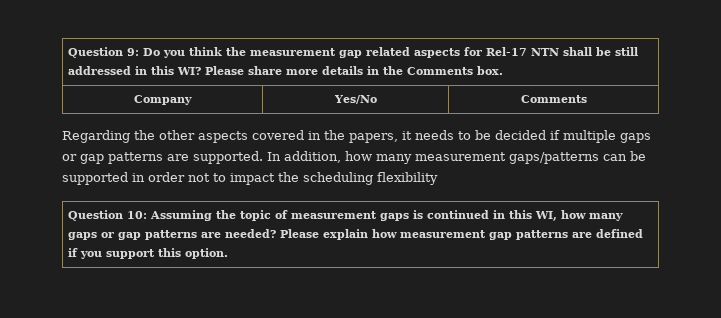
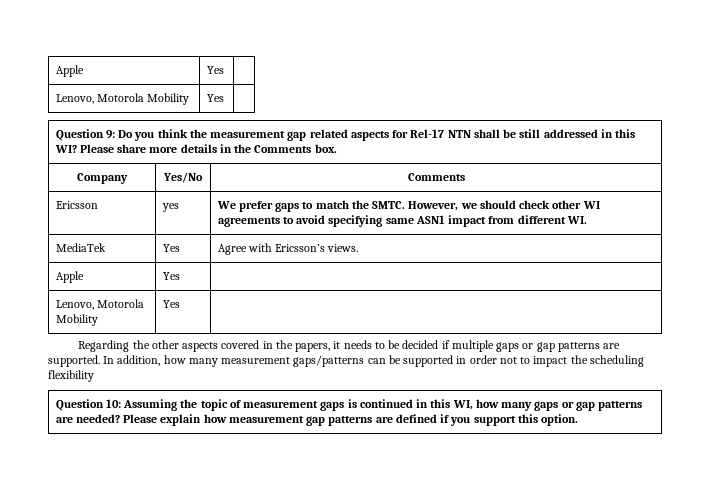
(67, 52) none -> [55,65,84,77] [206,66,224,74] [55,93,190,105] [206,94,224,102] Apple | Yes | // Lenovo, Motorola Mobility | Yes | //
(587, 99) none -> [55,201,98,209] [161,203,179,212] [216,200,600,212] [217,215,587,227] [55,243,106,252] [162,244,180,252] [217,243,359,255] [55,271,84,283] [162,272,180,280] [55,299,144,310] [55,314,98,326] [162,300,180,308] // Ericsson | yes | We prefer gaps to match the SMTC. However, we should check other WI agreements to avoid specifying same ASN1 impact from different WI. // MediaTek | Yes | Agree with Ericsson’s views. // Apple | Yes | // Lenovo, Motorola Mobility | Yes |

